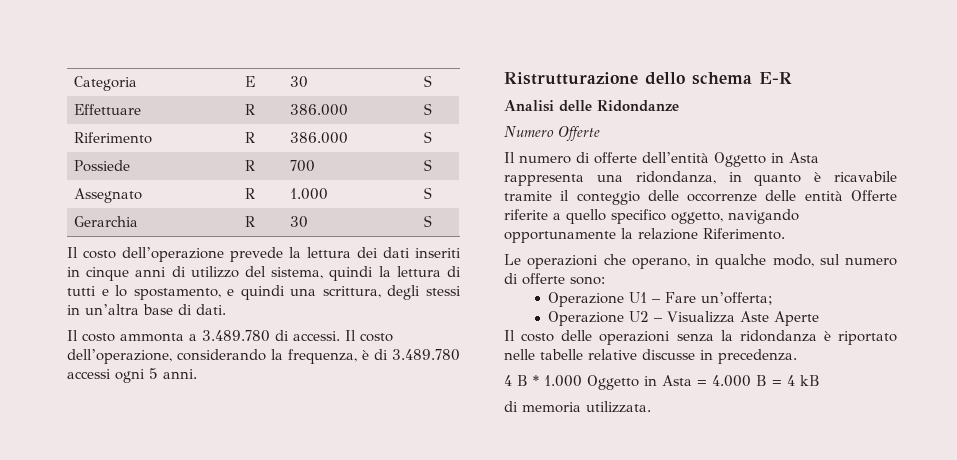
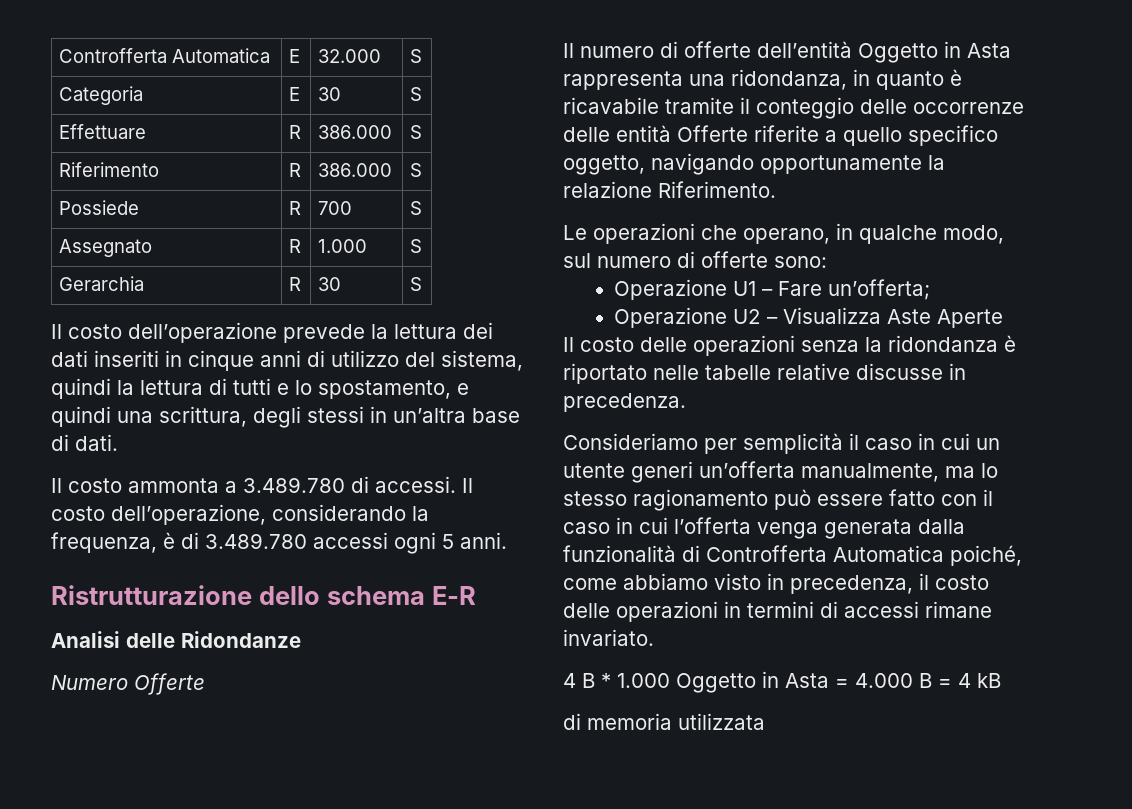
(73, 83) none -> [59,48,271,63] [289,49,301,63] [318,49,382,63] [410,49,423,63] Controfferta Automatica | E | 32.000 | S //
(797, 356) none -> [563,433,1000,454] [563,461,998,483] [563,489,993,511] [563,517,965,539] [563,545,1022,566] [563,573,989,594] [563,601,992,622] [563,629,654,646] // Consideriamo per semplicità il caso in cui un utente generi un’offerta manualmente, ma lo stesso ragionamento può essere fatto con il caso in cui l’offerta venga generata dalla funzionalità di Controfferta Automatica poiché, come abbiamo visto in precedenza, il costo delle operazioni in termini di accessi rimane invariato.
[586,401,651,413] utilizzata. -> [678,713,765,730] utilizzata

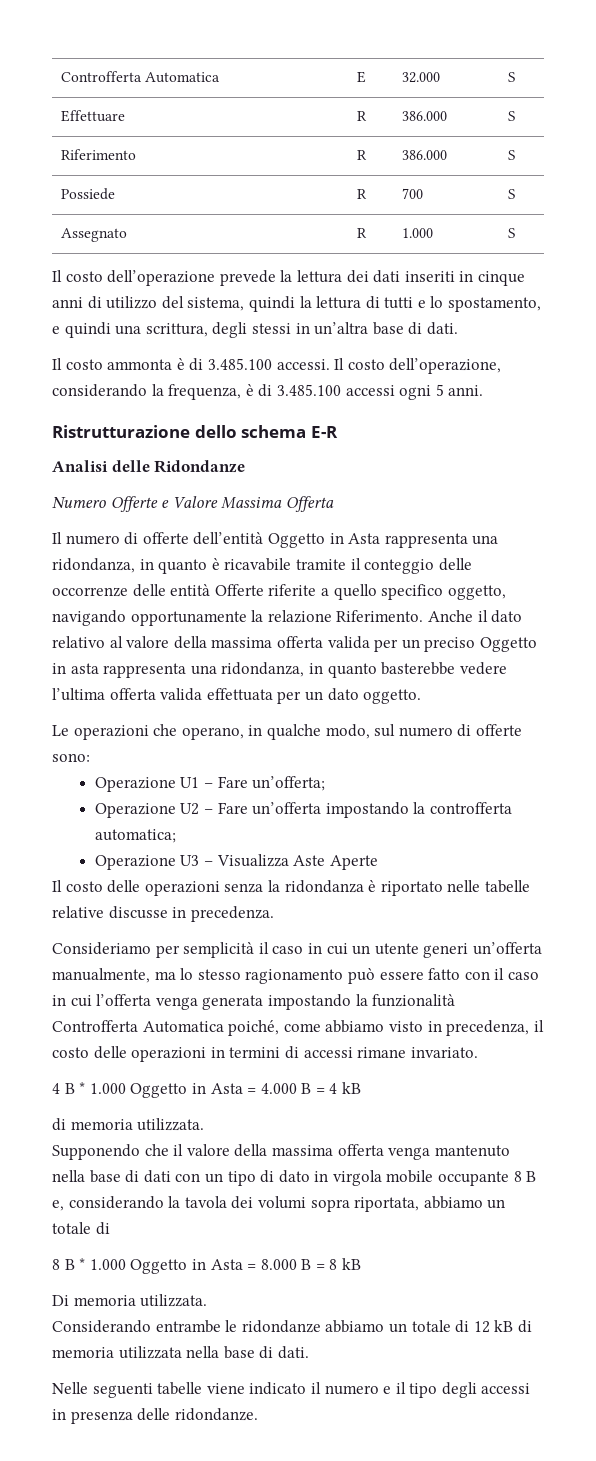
[59,86,144,105] [289,87,301,101] [318,87,342,101] [410,87,423,101] // Categoria | E | 30 | S -> (516, 77) none
[59,276,145,291] [289,277,302,291] [318,277,342,291] [410,277,423,291] // Gerarchia | R | 30 | S -> (516, 233) none
[225,476,369,493] a 3.489.780 di -> [176,358,272,371] è di 3.485.100
[205,533,307,549] 3.489.780 -> [276,384,341,396] 3.485.100
(205, 684) none -> [161,496,334,512] e Valore Massima Offerta
(776, 189) none -> [427,610,523,623] [52,636,537,652] [52,662,507,678] [52,688,422,704] Anche il dato relativo al valore della massima offerta valida per un preciso Oggetto in asta rappresenta una ridondanza, in quanto basterebbe vedere l’ultima offerta valida effettuata per un dato oggetto.
(779, 320) none -> [217,802,512,818] [94,829,176,843] [94,855,214,870] Fare un’offerta impostando la controfferta automatica; // Operazione U3 –
[918,519,965,534] [563,545,700,562] dalla funzionalità di -> [267,994,456,1010] impostando la funzionalità
[678,713,765,730] utilizzata -> [137,1118,205,1131] [52,1144,510,1160] [52,1170,537,1186] [52,1196,506,1212] [52,1222,110,1235] [52,1258,362,1274] [52,1294,208,1307] [52,1320,532,1333] [52,1346,309,1359] [52,1382,531,1398] [52,1408,258,1424] utilizzata. // Supponendo che il valore della massima offerta venga mantenuto nella base di dati con un tipo di dato in virgola mobile occupante 8 B e, considerando la tavola dei volumi sopra riportata, abbiamo un totale di // 8 B * 1.000 Oggetto in Asta = 8.000 B = 8 kB // Di memoria utilizzata. // Considerando entrambe le ridondanze abbiamo un totale di 12 kB di memoria utilizzata nella base di dati. // Nelle seguenti tabelle viene indicato il numero e il tipo degli accessi in presenza delle ridondanze.

